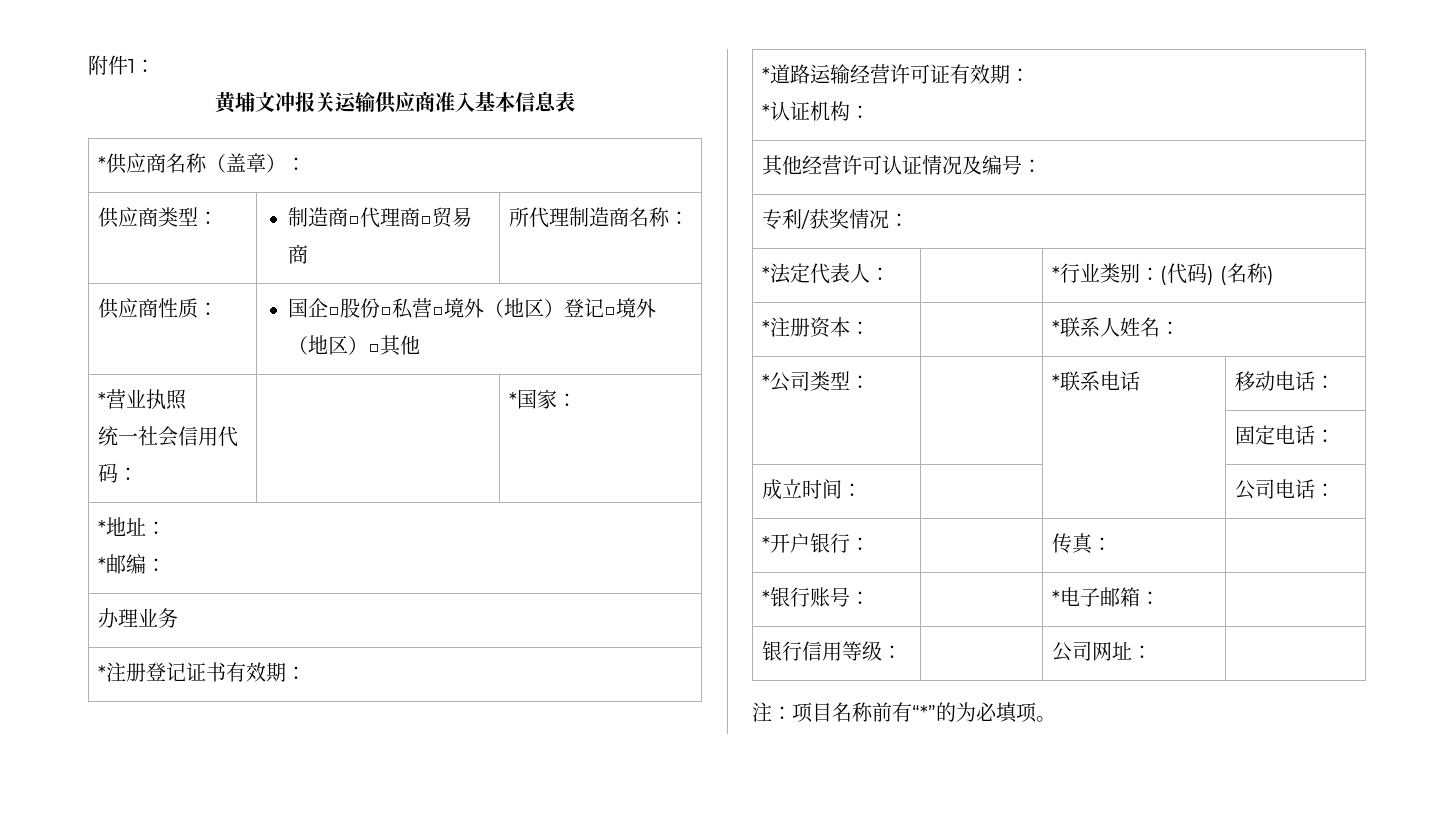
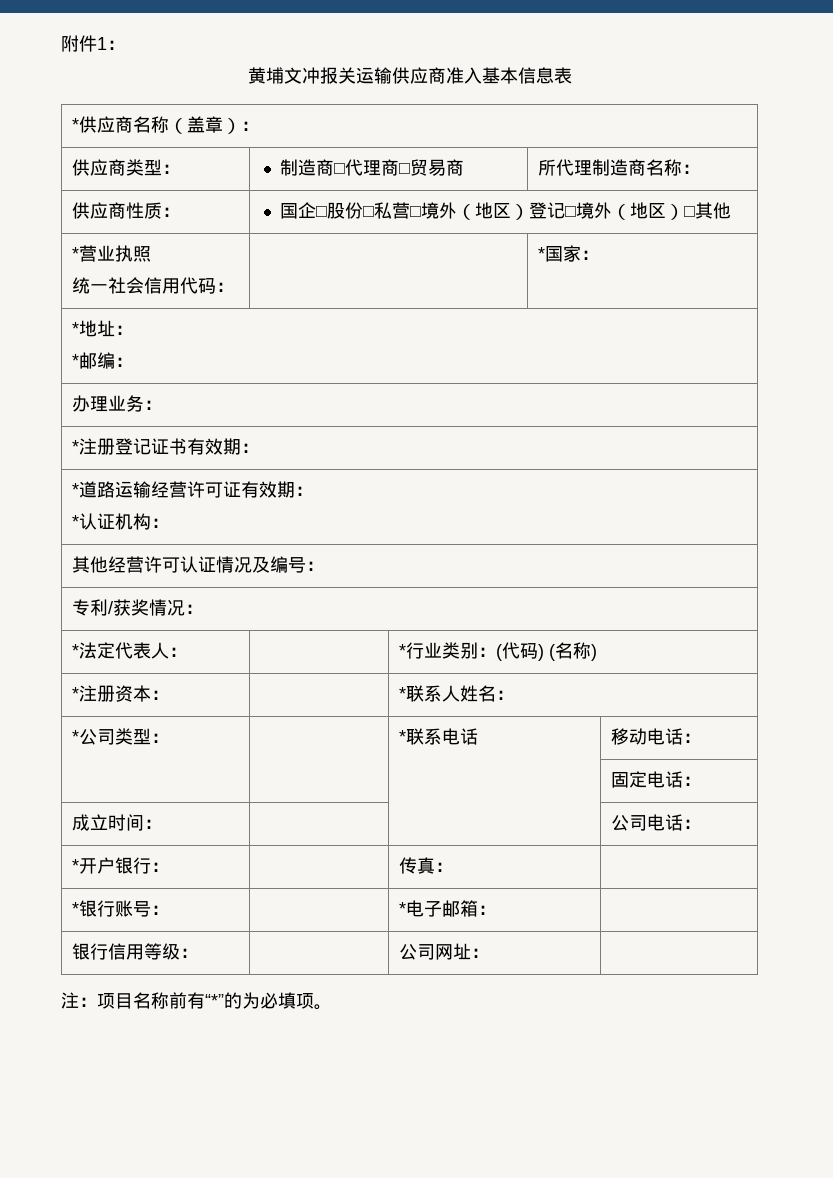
(179, 618) none -> [144,400,163,410] ：

